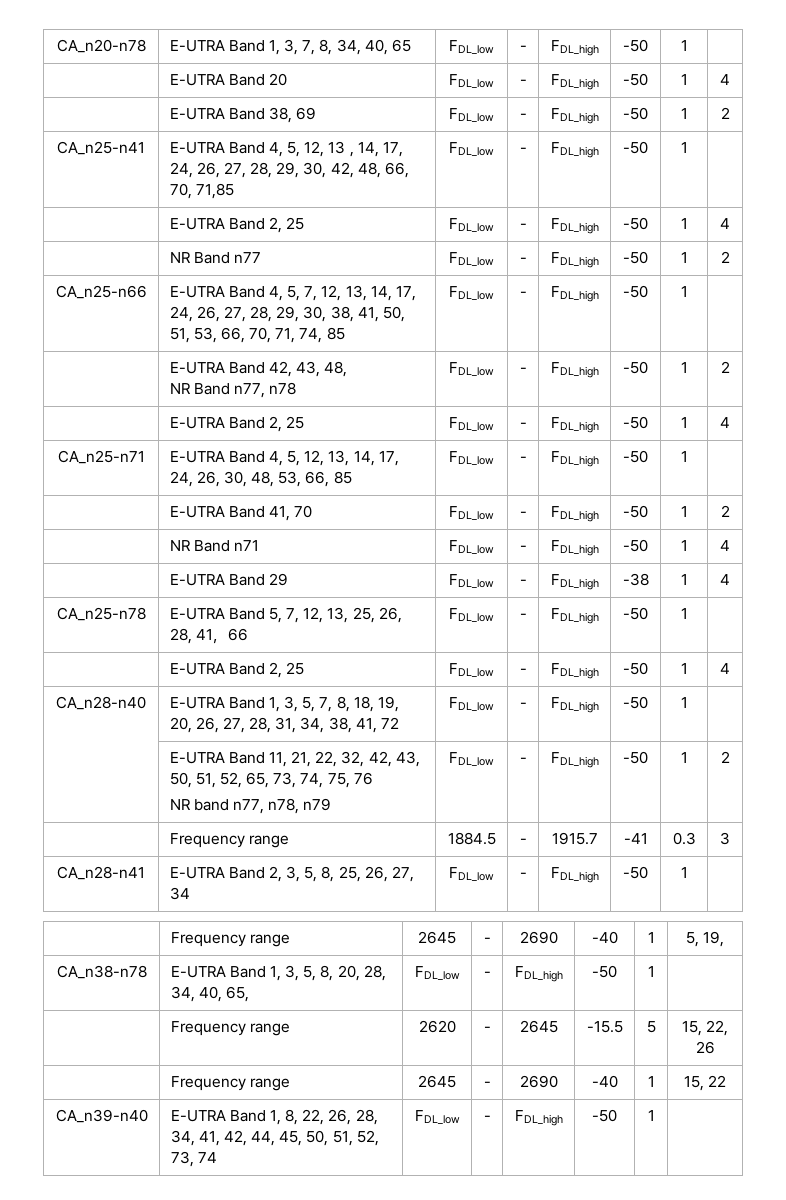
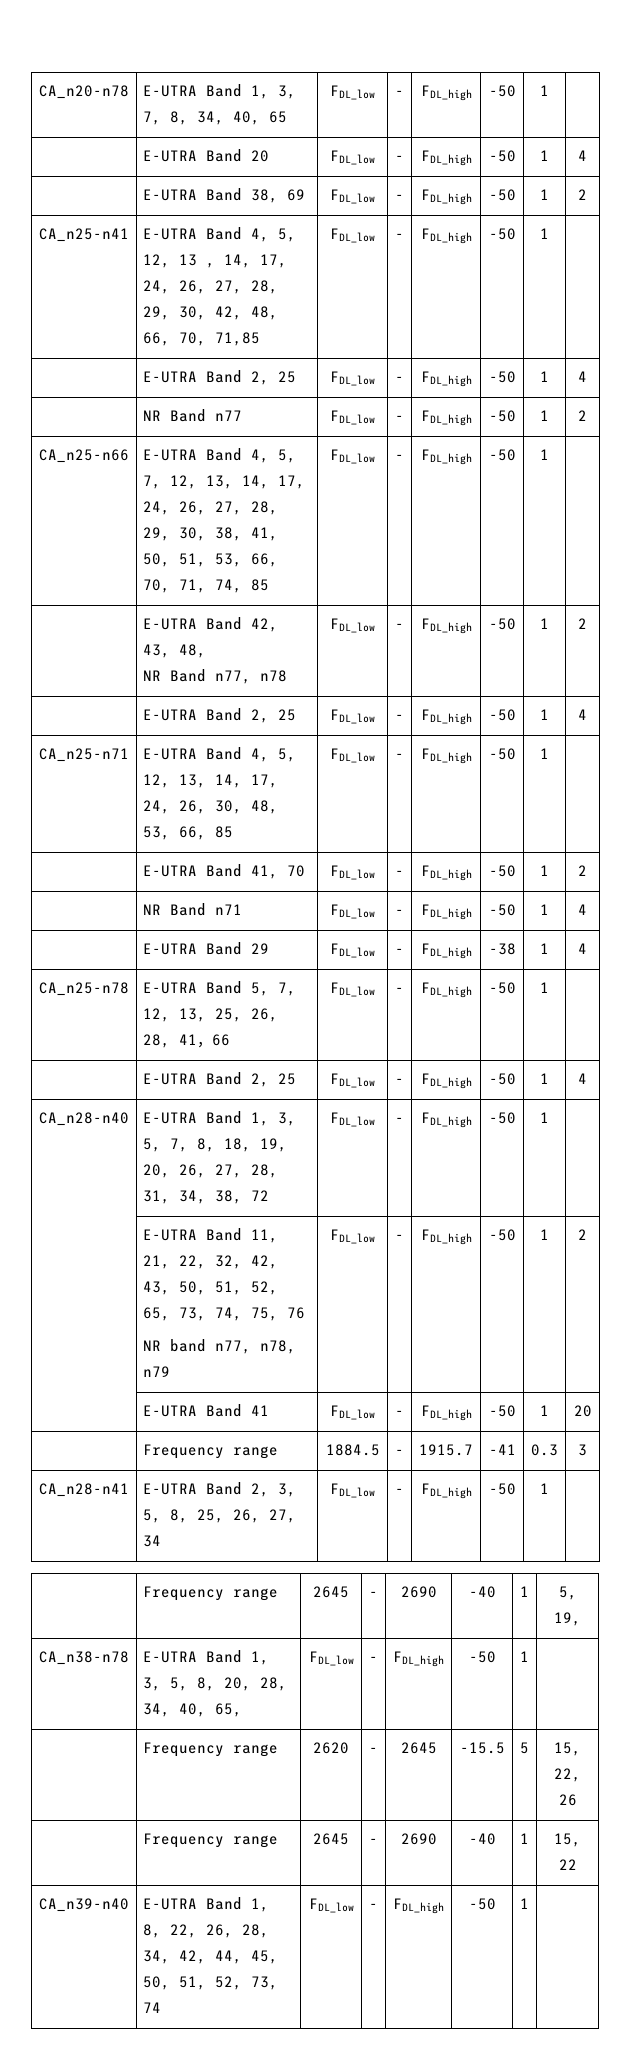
[355,718,377,733] 41, -> (243, 1197) none
(730, 757) none -> [143,1404,270,1417] [330,1405,375,1420] [395,1410,404,1416] [420,1405,472,1421] [488,1405,516,1417] [540,1405,549,1416] [573,1405,592,1417] // | E-UTRA Band 41 | FDL_low | - | FDL_high | -50 | 1 | 20
[198,1131,220,1146] 41, -> (171, 1957) none

